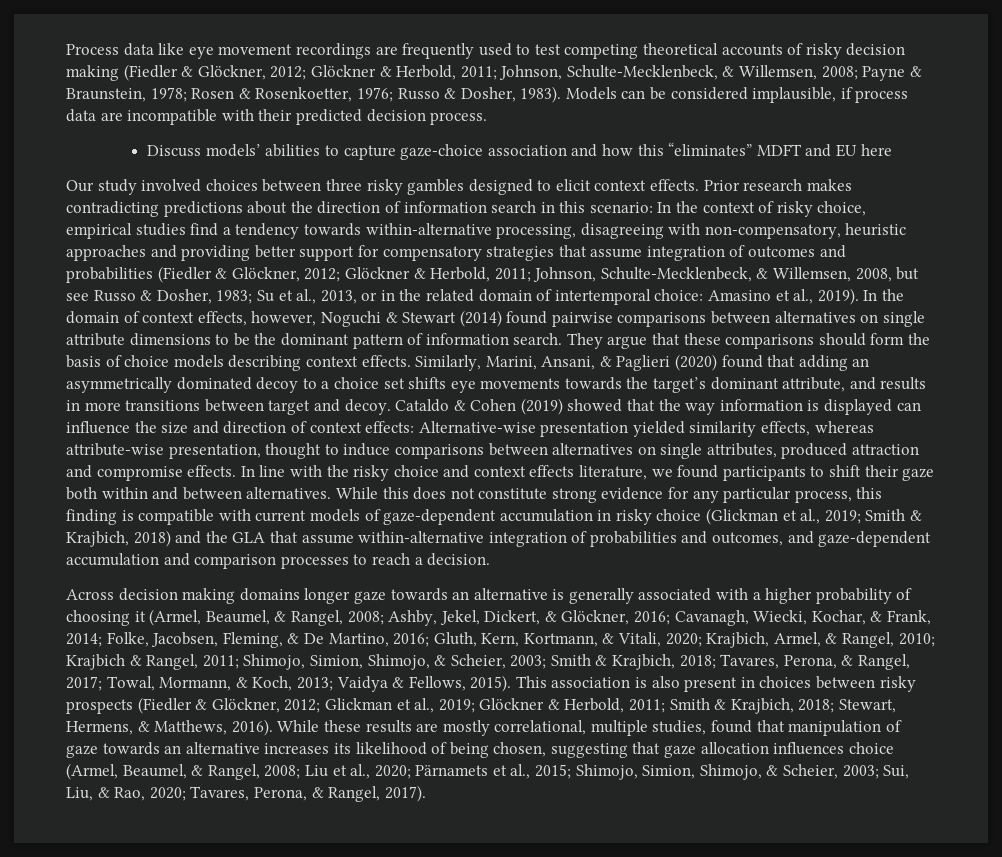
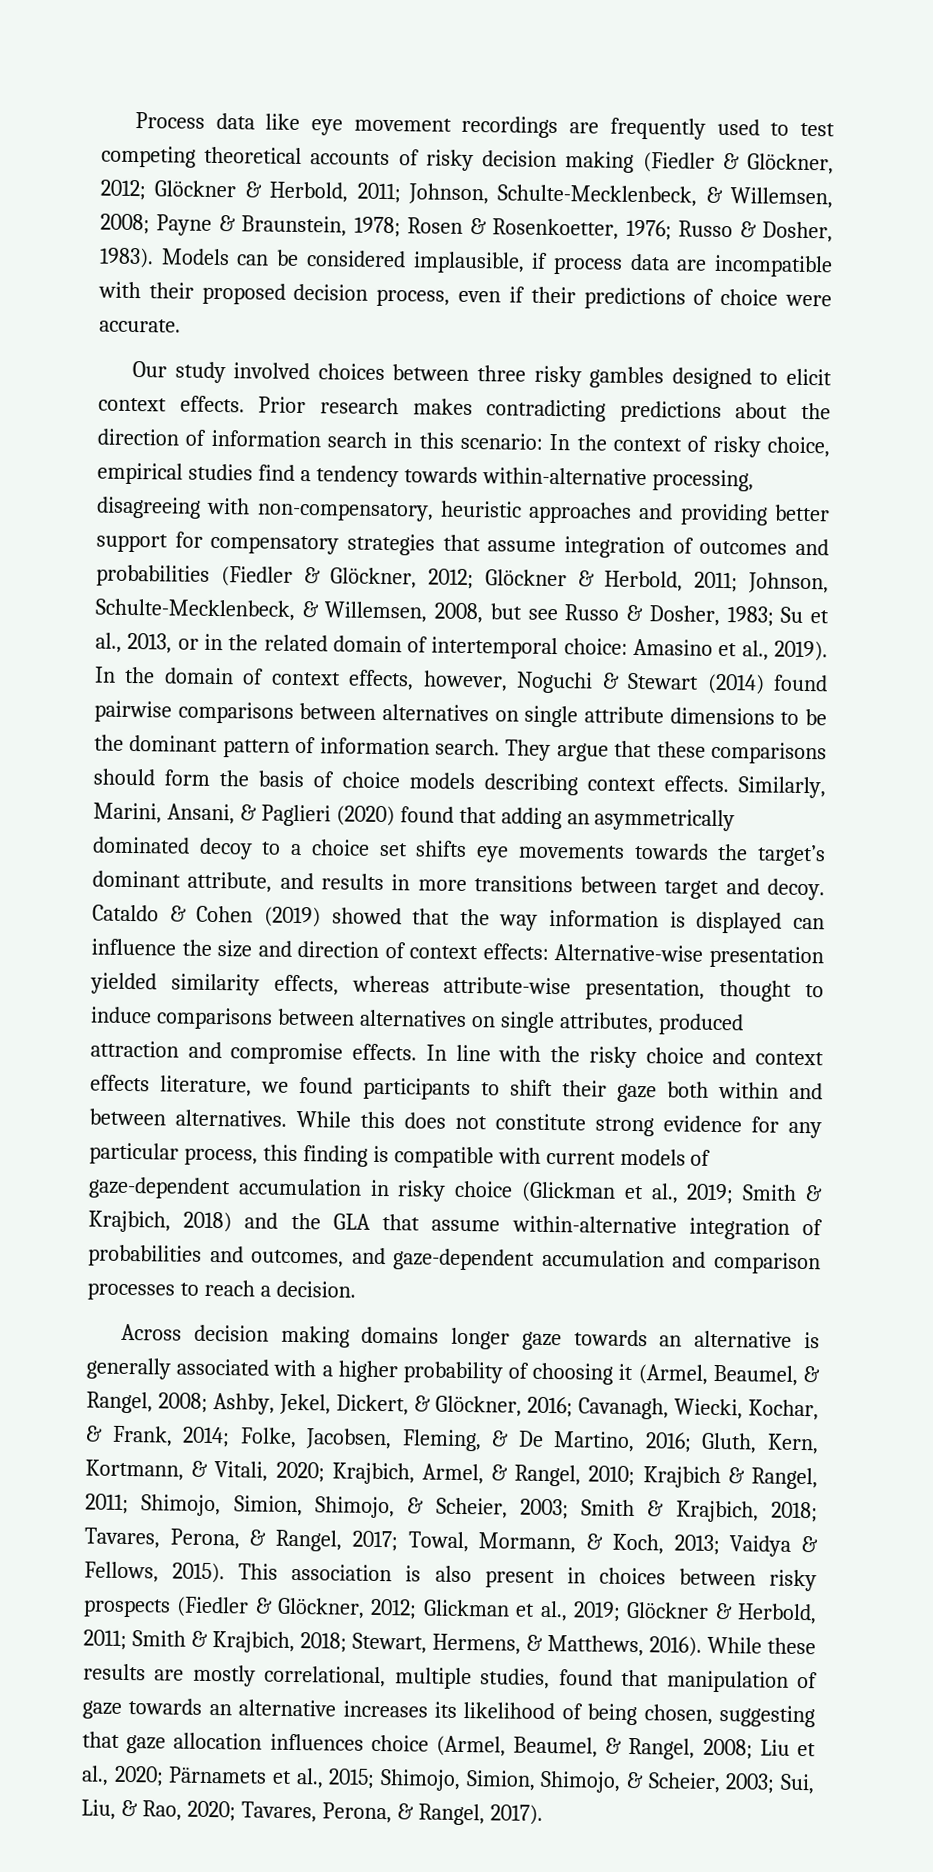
[295,109,488,125] [147,142,892,160] predicted decision process. // Discuss models’ abilities to capture gaze-choice association and how this “eliminates” MDFT and EU here -> [201,282,833,310] [99,318,181,333] proposed decision process, even if their predictions of choice were accurate.

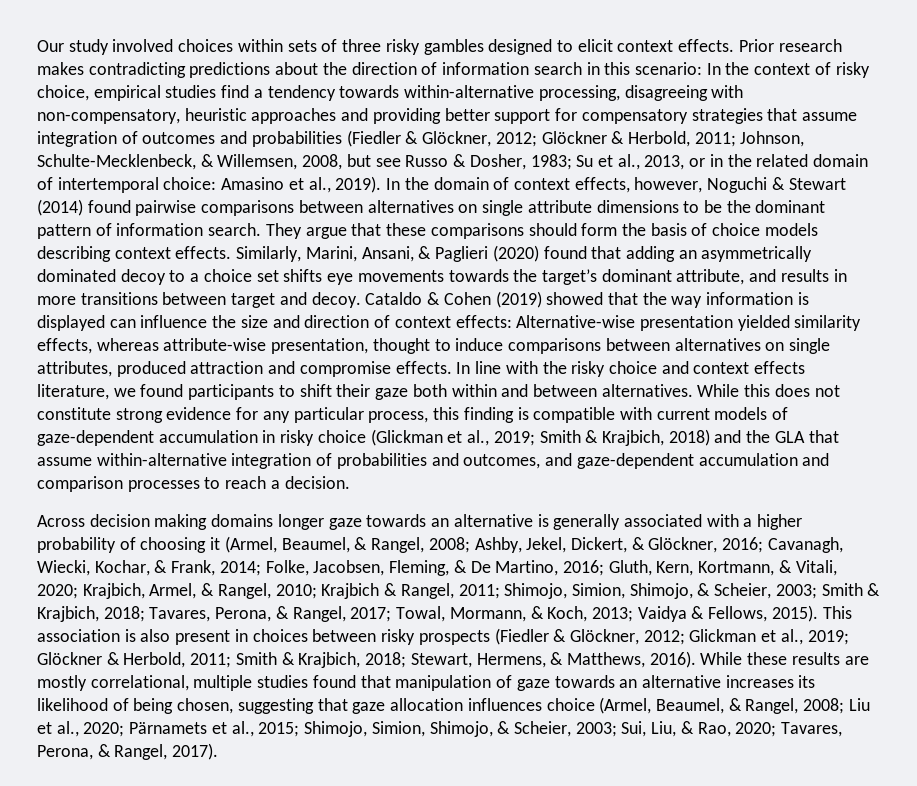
[134,112,836,140] [101,145,834,175] [100,179,833,209] [100,213,833,243] [99,247,833,278] [98,281,833,310] [99,318,181,333] Process data like eye movement recordings are frequently used to test competing theoretical accounts of risky decision making (Fiedler & Glöckner, 2012; Glöckner & Herbold, 2011; Johnson, Schulte-Mecklenbeck, & Willemsen, 2008; Payne & Braunstein, 1978; Rosen & Rosenkoetter, 1976; Russo & Dosher, 1983). Models can be considered implausible, if process data are incompatible with their proposed decision process, even if their predictions of choice were accurate. // -> (37, 46) none
[392,364,470,381] between -> [237,39,338,52] within sets of
[480,1668,551,1690] studies, -> [257,675,309,688] studies

